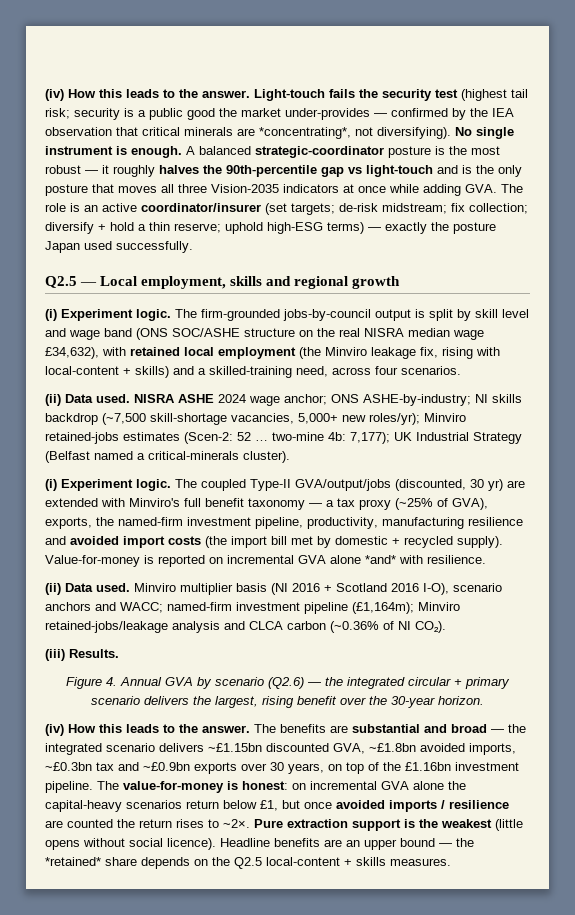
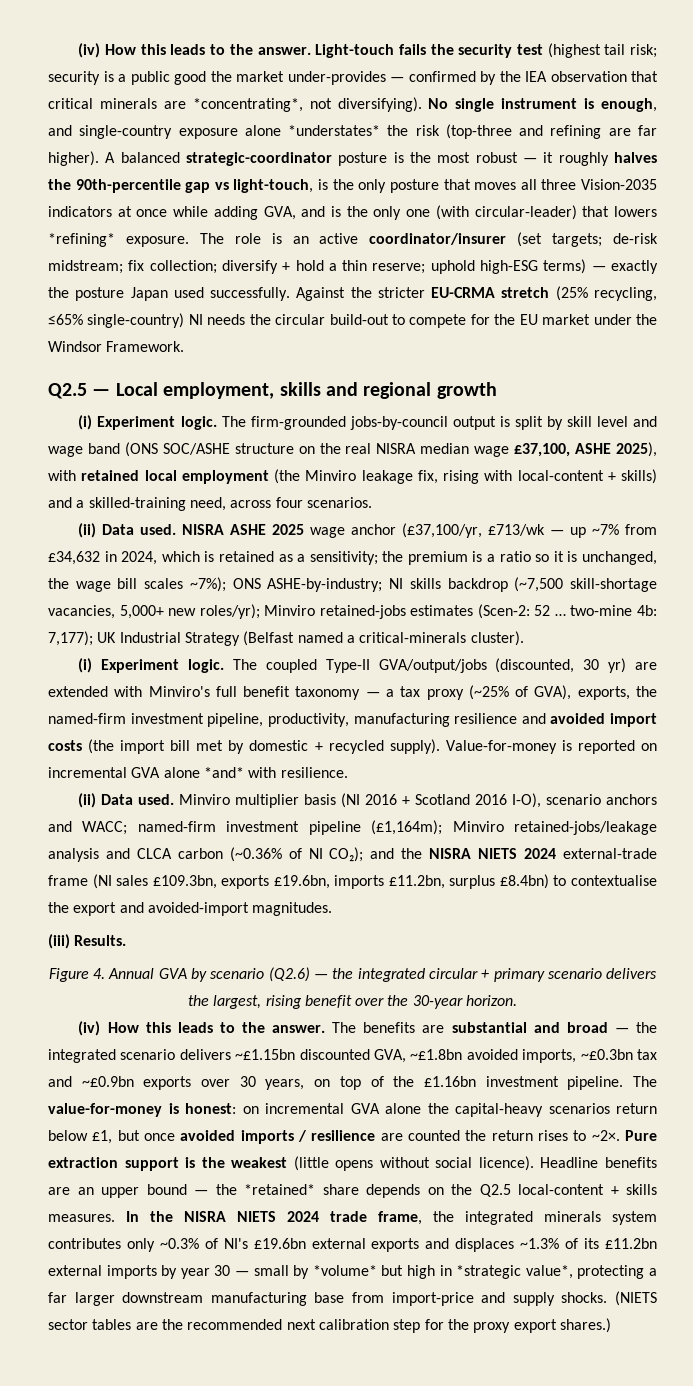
[131,146,182,158] enough. -> [601,98,658,112] [48,124,657,139] [48,151,99,166] enough, and single-country exposure alone *understates* the risk (top-three and refining are far higher).
[366,165,458,177] light-touch and -> [233,179,314,193] light-touch,
[465,184,497,193] GVA. -> [263,205,657,220] [48,233,189,247] GVA, and is the only one (with circular-leader) that lowers *refining* exposure.
(193, 247) none -> [296,286,657,301] [48,313,658,328] [48,341,185,352] Against the stricter EU-CRMA stretch (25% recycling, ≤65% single-country) NI needs the circular build-out to compete for the EU market under the Windsor Framework.
[45,347,99,359] £34,632), -> [514,442,657,457] £37,100, ASHE 2025),
[218,394,327,406] 2024 wage anchor; -> [272,523,658,538] [48,551,657,565] [48,577,226,592] 2025 wage anchor (£37,100/yr, £713/wk — up ~7% from £34,632 in 2024, which is retained as a sensitivity; the premium is a ratio so it is unchanged, the wage bill scales ~7%);
[415,621,446,633] CO₂). -> [329,847,657,862] [48,874,657,889] [48,902,333,916] CO₂); and the NISRA NIETS 2024 external-trade frame (NI sales £109.3bn, exports £19.6bn, imports £11.2bn, surplus £8.4bn) to contextualise the export and avoided-import magnitudes.
(451, 862) none -> [126,1211,657,1225] [48,1238,657,1252] [48,1265,658,1279] [48,1291,658,1306] [48,1318,611,1333] In the NISRA NIETS 2024 trade frame, the integrated minerals system contributes only ~0.3% of NI's £19.6bn external exports and displaces ~1.3% of its £11.2bn external imports by year 30 — small by *volume* but high in *strategic value*, protecting a far larger downstream manufacturing base from import-price and supply shocks. (NIETS sector tables are the recommended next calibration step for the proxy export shares.)

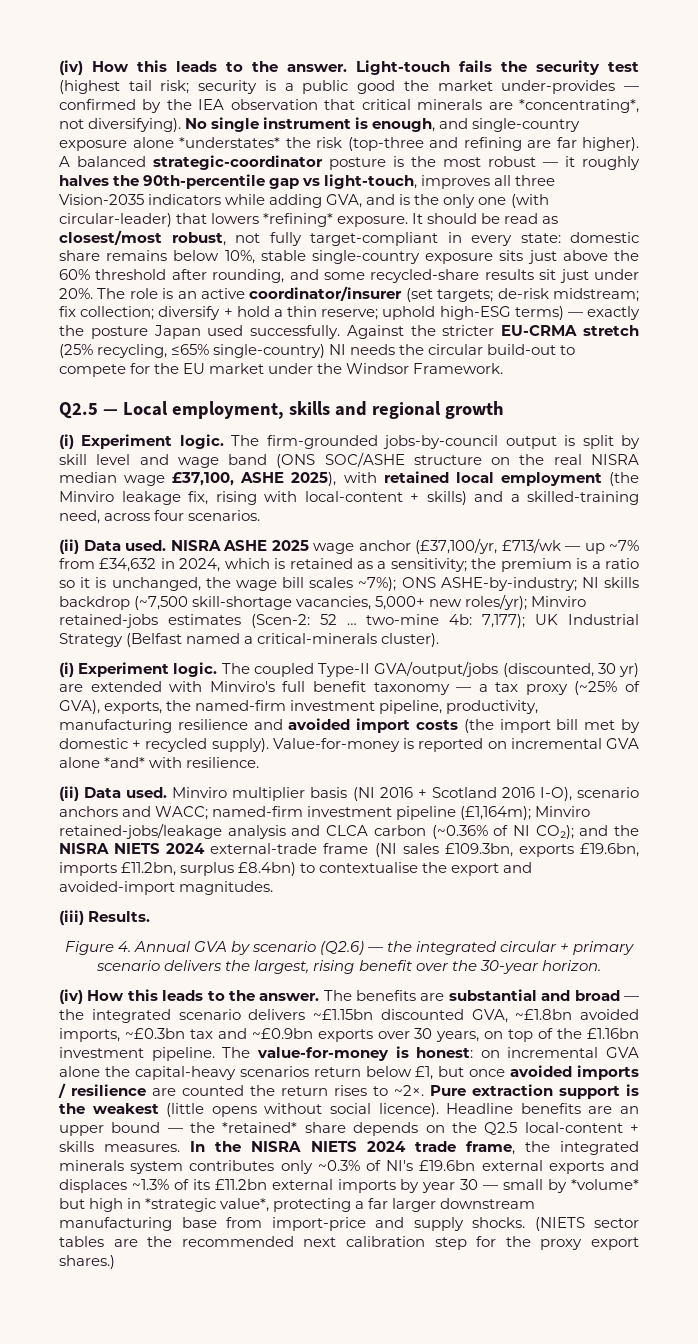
[318,179,517,193] is the only posture that moves -> [421,175,491,189] improves
[117,206,168,217] at once -> (222, 199) none
(189, 241) none -> [412,213,559,224] [59,230,639,246] [59,250,639,264] [59,269,639,283] [59,288,93,299] It should be read as closest/most robust, not fully target-compliant in every state: domestic share remains below 10%, stable single-country exposure sits just above the 60% threshold after rounding, and some recycled-share results sit just under 20%.

